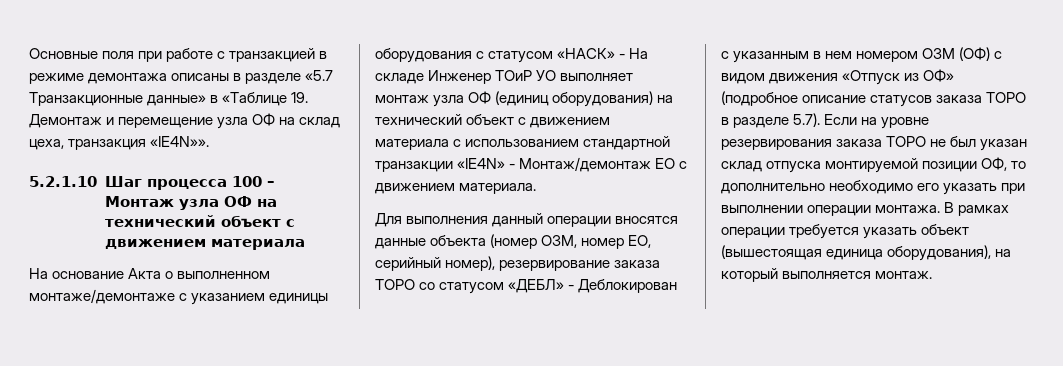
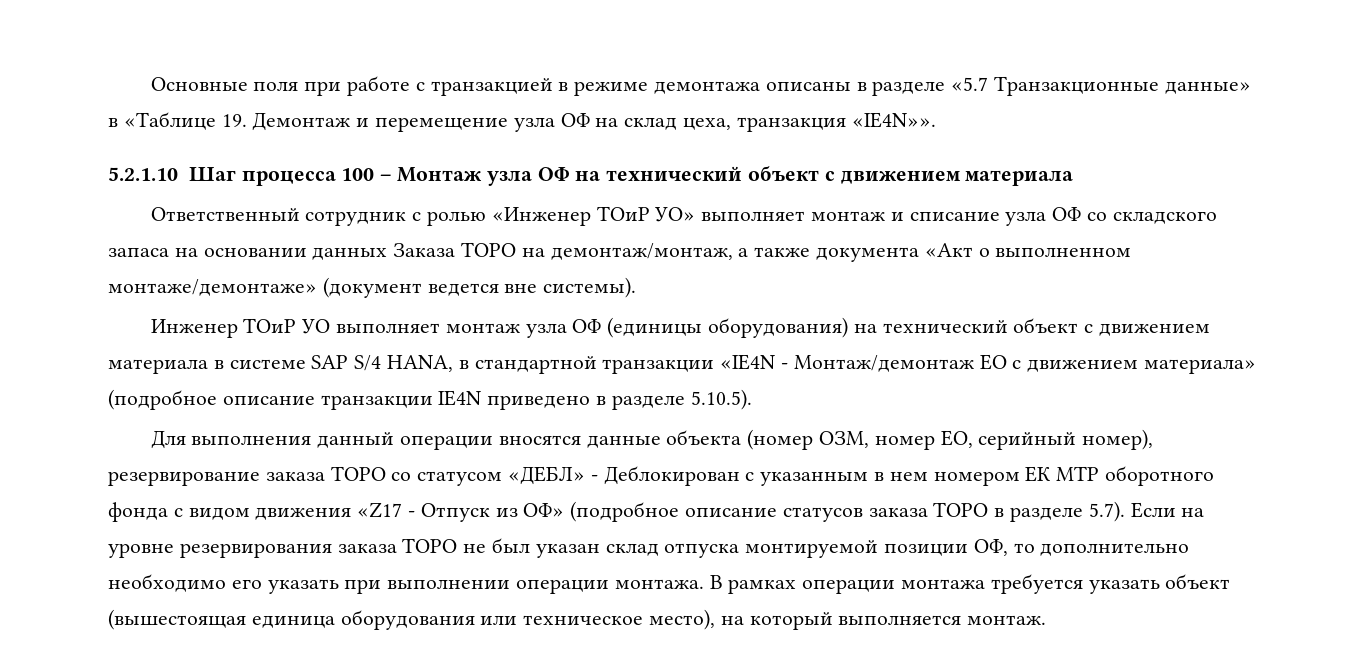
[29,268,271,279] [29,289,329,305] [375,48,649,63] [375,73,424,84] На основание Акта о выполненном монтаже/демонтаже с указанием единицы оборудования с статусом «НАСК» - На складе -> [150,206,1217,226] [108,242,1132,262] [108,277,637,298] Ответственный сотрудник с ролью «Инженер ТОиР УО» выполняет монтаж и списание узла ОФ со складского запаса на основании данных Заказа ТОРО на демонтаж/монтаж, а также документа «Акт о выполненном монтаже/демонтаже» (документ ведется вне системы). //
[495,91,550,106] (единиц -> [607,317,703,338] (единицы
[453,139,580,147] с использованием -> [213,355,469,372] в системе SAP S/4 HANA, в
[457,158,506,169] «IE4N» -> [720,354,776,370] «IE4N
[459,183,537,194] материала. -> [1144,359,1257,374] [108,389,752,410] материала» (подробное описание транзакции IE4N приведено в разделе 5.10.5).
[922,47,1003,61] [721,70,901,85] ОЗМ (ОФ) с видом движения «Отпуск -> [1025,466,1215,486] [108,502,490,522] ЕК МТР оборотного фонда с видом движения «Z17 - Отпуск
(785, 232) none -> [901,579,986,589] монтажа
[887,245,992,261] оборудования), -> [340,609,716,630] оборудования или техническое место),

